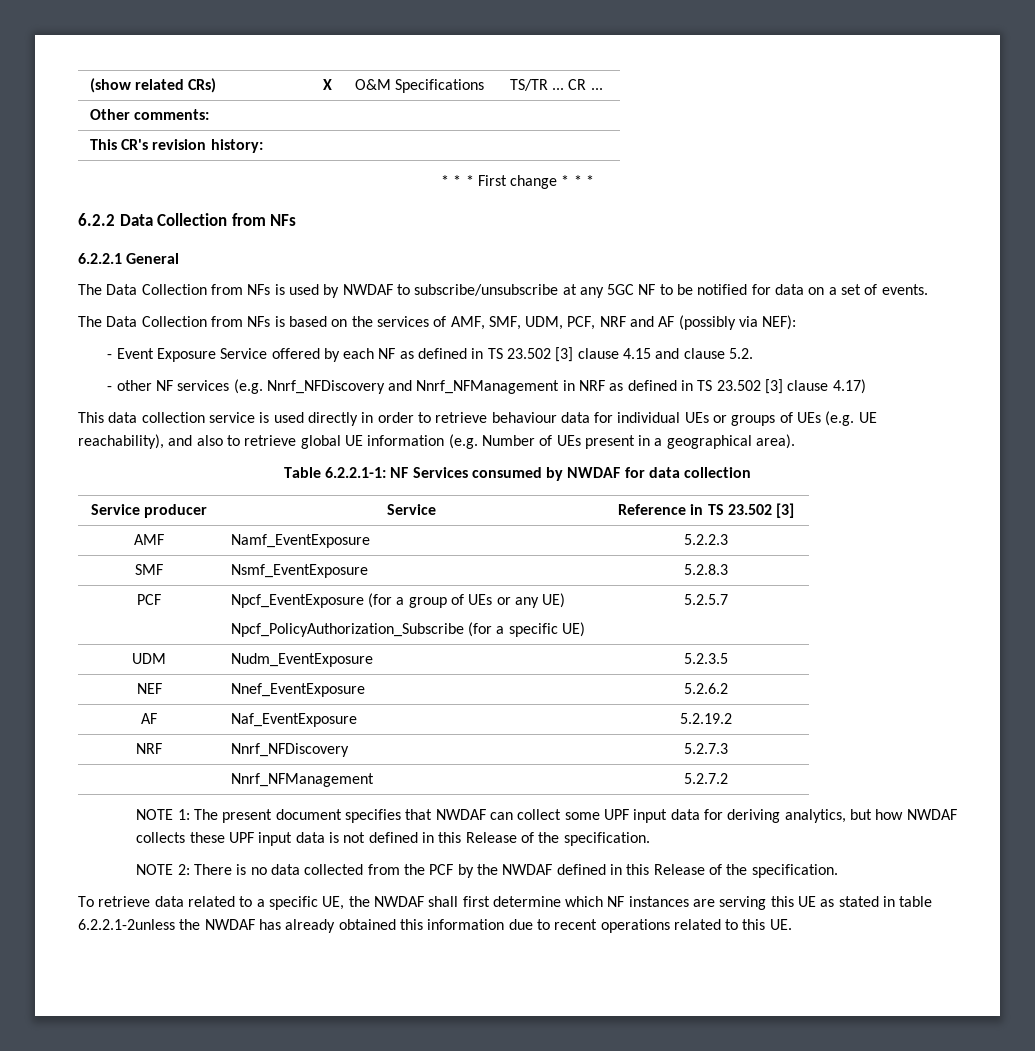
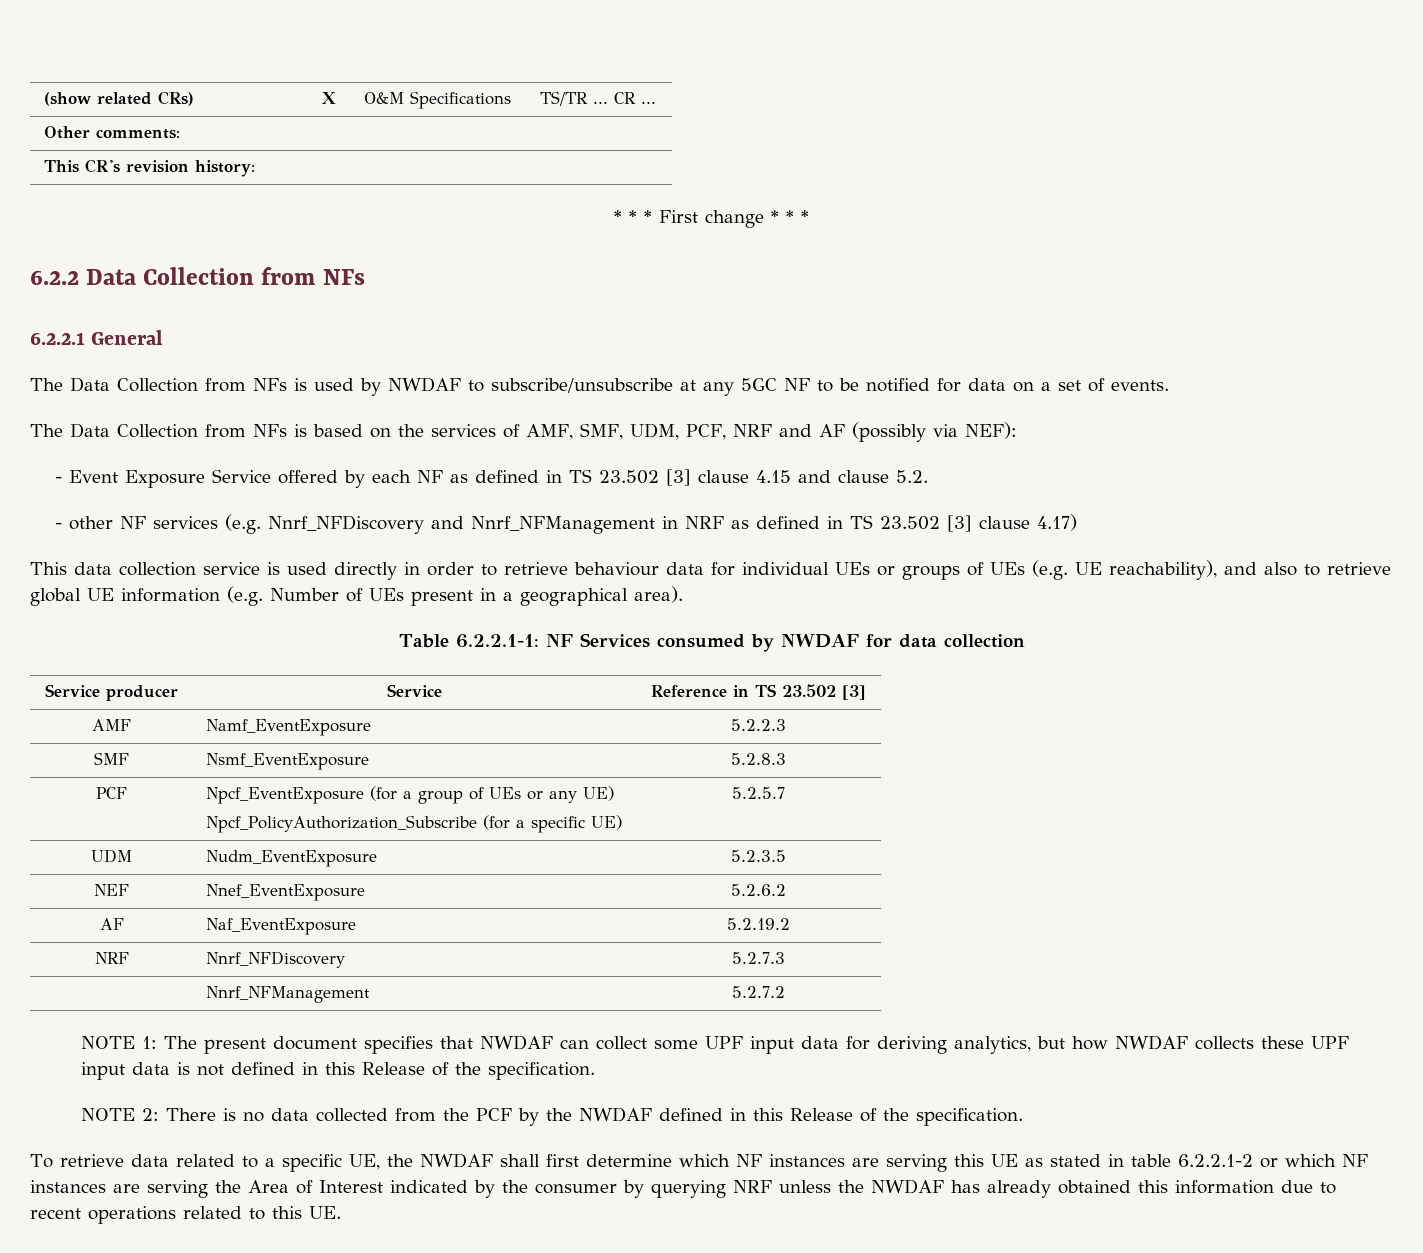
[78,919,175,930] 6.2.2.1-2unless -> [1177,1154,1368,1168] [30,1180,831,1198] 6.2.2.1-2 or which NF instances are serving the Area of Interest indicated by the consumer by querying NRF unless

